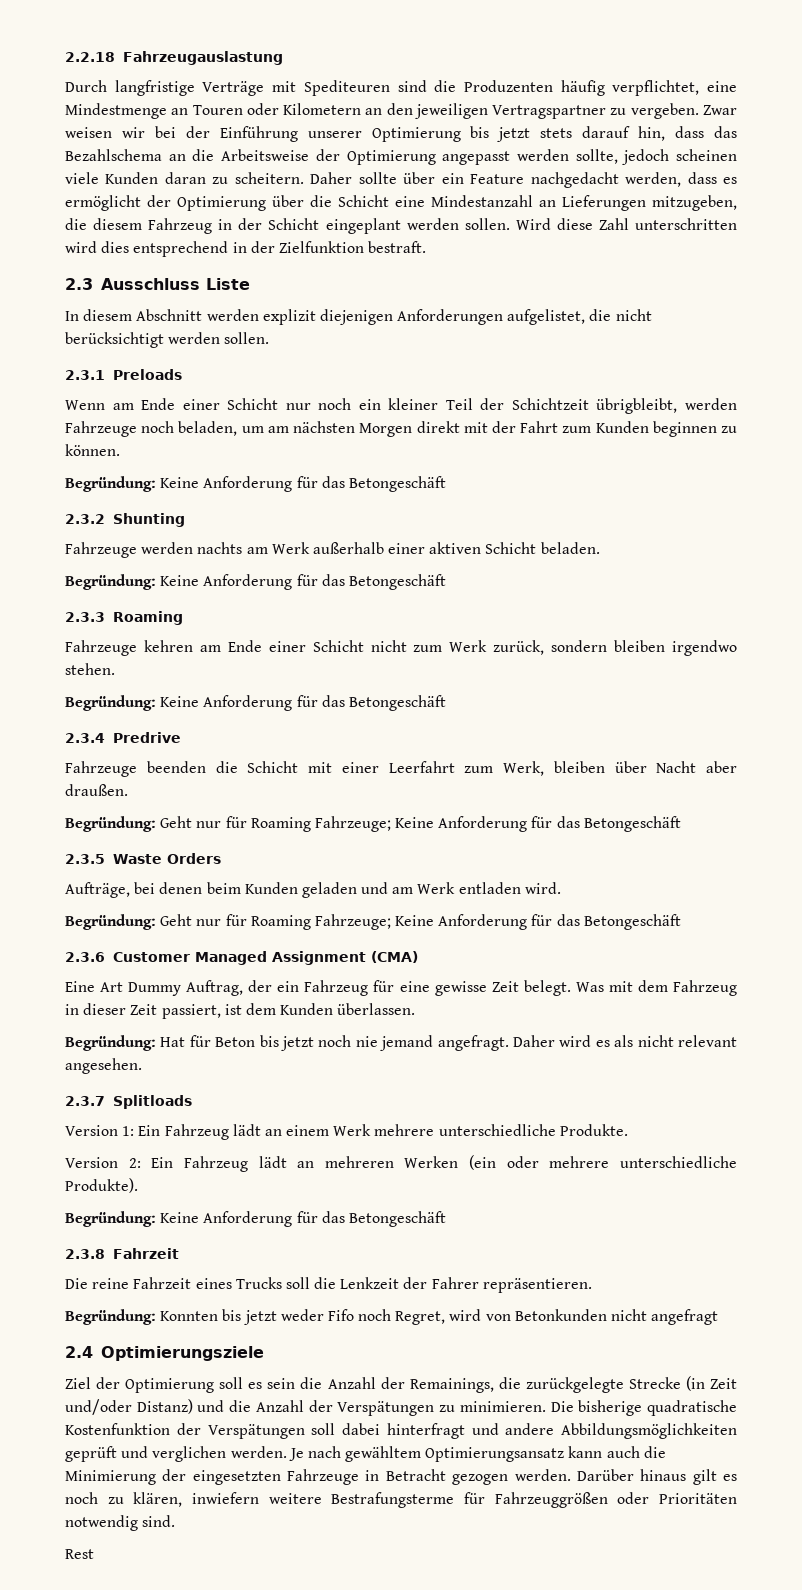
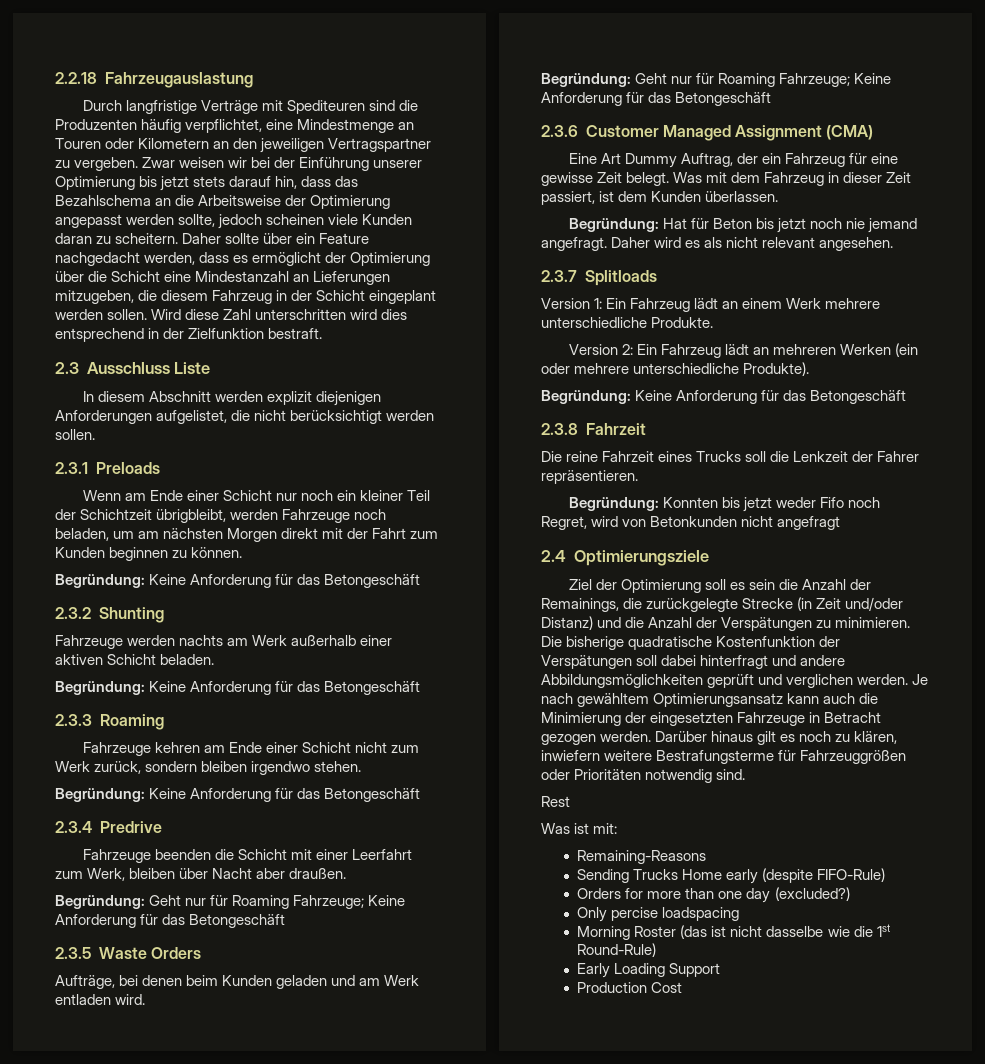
(94, 1554) none -> [541,823,618,834] [577,850,707,864] [577,868,886,884] [577,887,850,903] [577,907,740,922] [577,924,890,940] [577,943,657,957] [577,963,721,978] [577,982,683,993] // Was ist mit: // Remaining-Reasons // Sending Trucks Home early (despite FIFO-Rule) // Orders for more than one day (excluded?) // Only percise loadspacing // Morning Roster (das ist nicht dasselbe wie die 1st Round-Rule) // Early Loading Support // Production Cost

